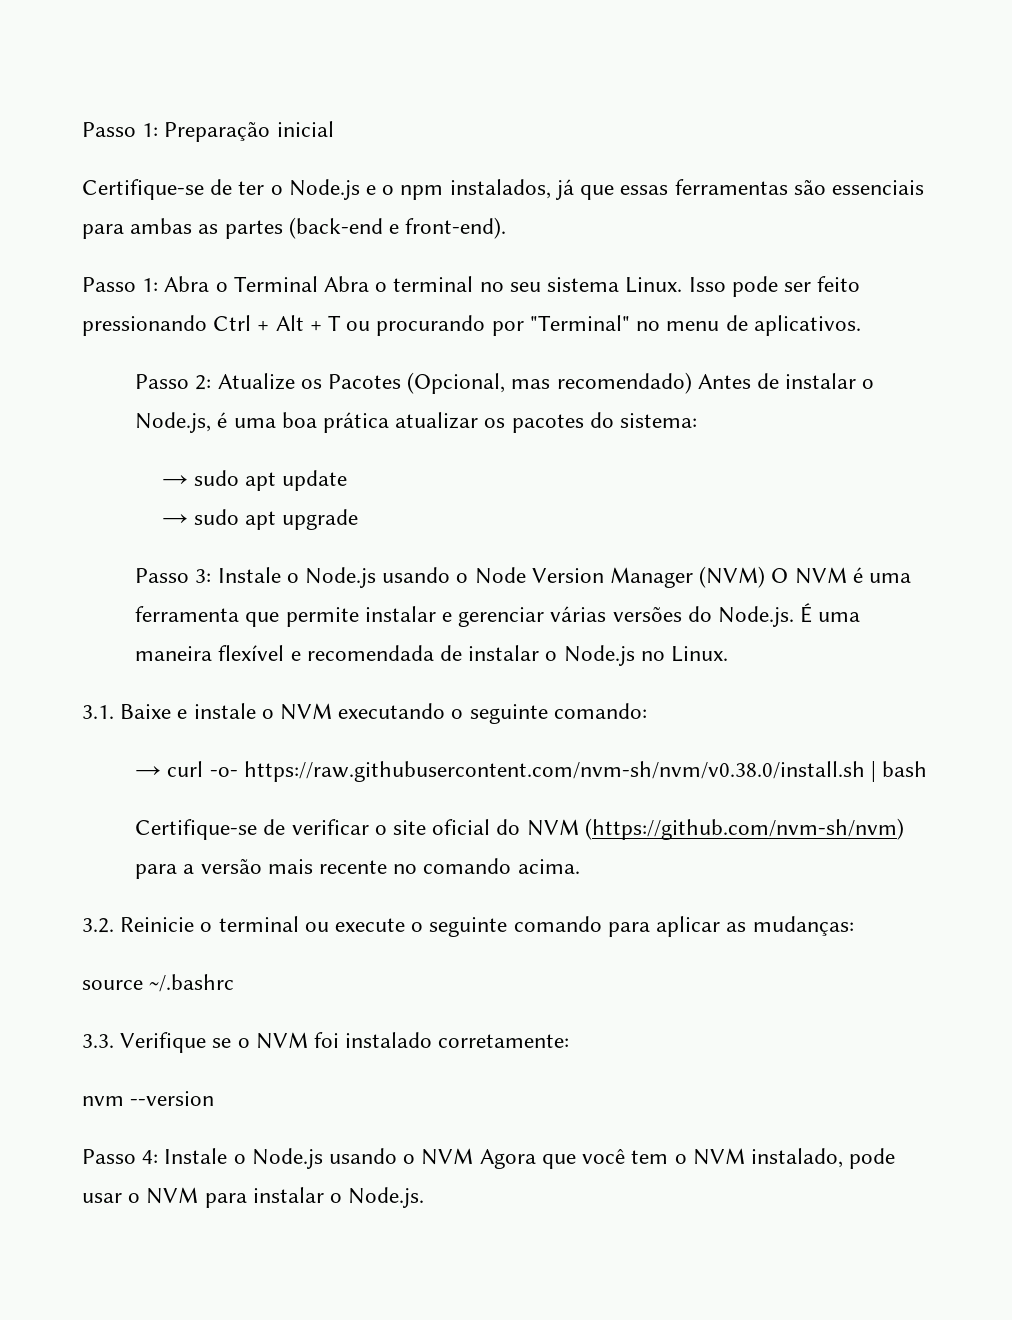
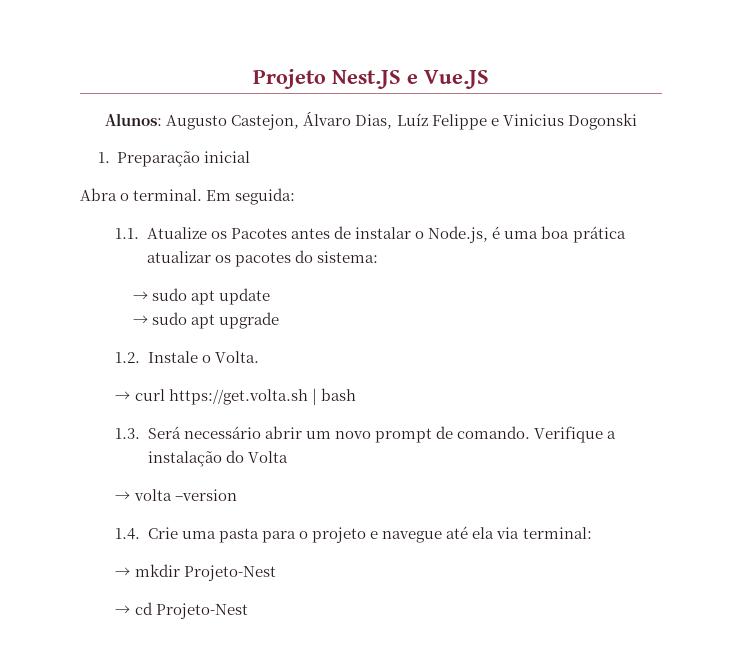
[82,121,334,142] [82,179,924,200] [82,217,507,239] [82,276,861,297] [82,315,861,336] [135,372,751,394] Passo 1: Preparação inicial // Certifique-se de ter o Node.js e o npm instalados, já que essas ferramentas são essenciais para ambas as partes (back-end e front-end). // Passo 1: Abra o Terminal Abra o terminal no seu sistema Linux. Isso pode ser feito pressionando Ctrl + Alt + T ou procurando por "Terminal" no menu de aplicativos. // Passo 2: Atualize os Pacotes (Opcional, mas recomendado) Antes -> [253,69,489,89] [105,111,637,130] [97,151,251,167] [80,188,296,205] [115,227,331,239] Projeto Nest.JS e Vue.JS // Alunos: Augusto Castejon, Álvaro Dias, Luíz Felippe e Vinicius Dogonski // 1. Preparação inicial // Abra o terminal. Em seguida: // 1.1. Atualize os Pacotes antes
[135,566,912,588] [135,603,861,627] [135,645,729,666] [82,703,647,724] Passo 3: Instale o Node.js usando o Node Version Manager (NVM) O NVM é uma ferramenta que permite instalar e gerenciar várias versões do Node.js. É uma maneira flexível e recomendada de instalar o Node.js no Linux. // 3.1. Baixe e instale o NVM executando o seguinte comando: -> [115,351,260,363] 1.2. Instale o Volta.
[209,761,865,782] -o- https://raw.githubusercontent.com/nvm-sh/nvm/v0.38.0/install.sh -> [168,389,308,405] https://get.volta.sh
[135,818,904,840] [135,858,580,879] [82,916,854,937] [82,974,235,992] [82,1032,570,1053] [82,1091,215,1106] [82,1148,896,1169] [82,1187,425,1208] Certifique-se de verificar o site oficial do NVM (https://github.com/nvm-sh/nvm) para a versão mais recente no comando acima. // 3.2. Reinicie o terminal ou execute o seguinte comando para aplicar as mudanças: // source ~/.bashrc // 3.3. Verifique se o NVM foi instalado corretamente: // nvm --version // Passo 4: Instale o Node.js usando o NVM Agora que você tem o NVM instalado, pode usar o NVM para instalar o Node.js. -> [115,426,617,443] [147,450,289,467] [115,489,237,501] [115,526,592,543] [115,564,276,581] [115,602,248,619] 1.3. Será necessário abrir um novo prompt de comando. Verifique a instalação do Volta // → volta –version // 1.4. Crie uma pasta para o projeto e navegue até ela via terminal: // → mkdir Projeto-Nest // → cd Projeto-Nest

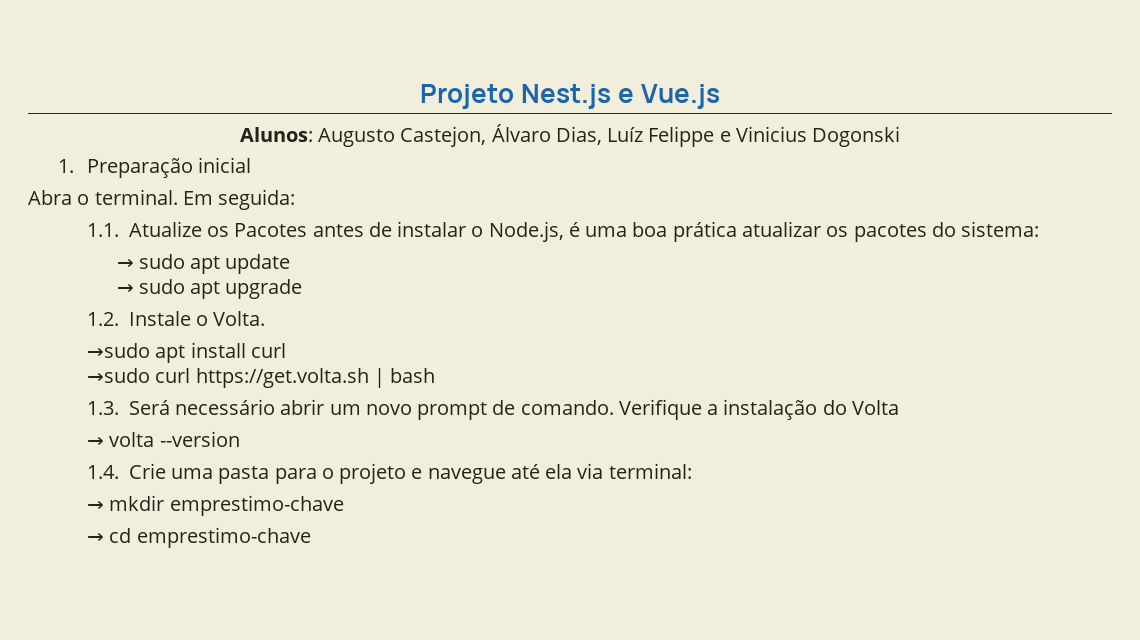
[332,70,489,89] Nest.JS e Vue.JS -> [520,84,721,109] Nest.js e Vue.js
[115,391,131,401] → -> [87,342,286,363] [87,368,151,383] →sudo apt install curl // →sudo
[174,489,237,501] –version -> [159,431,240,447] --version
[183,565,276,581] Projeto-Nest -> [169,495,344,516] emprestimo-chave
[155,603,248,619] Projeto-Nest -> [136,527,311,548] emprestimo-chave

